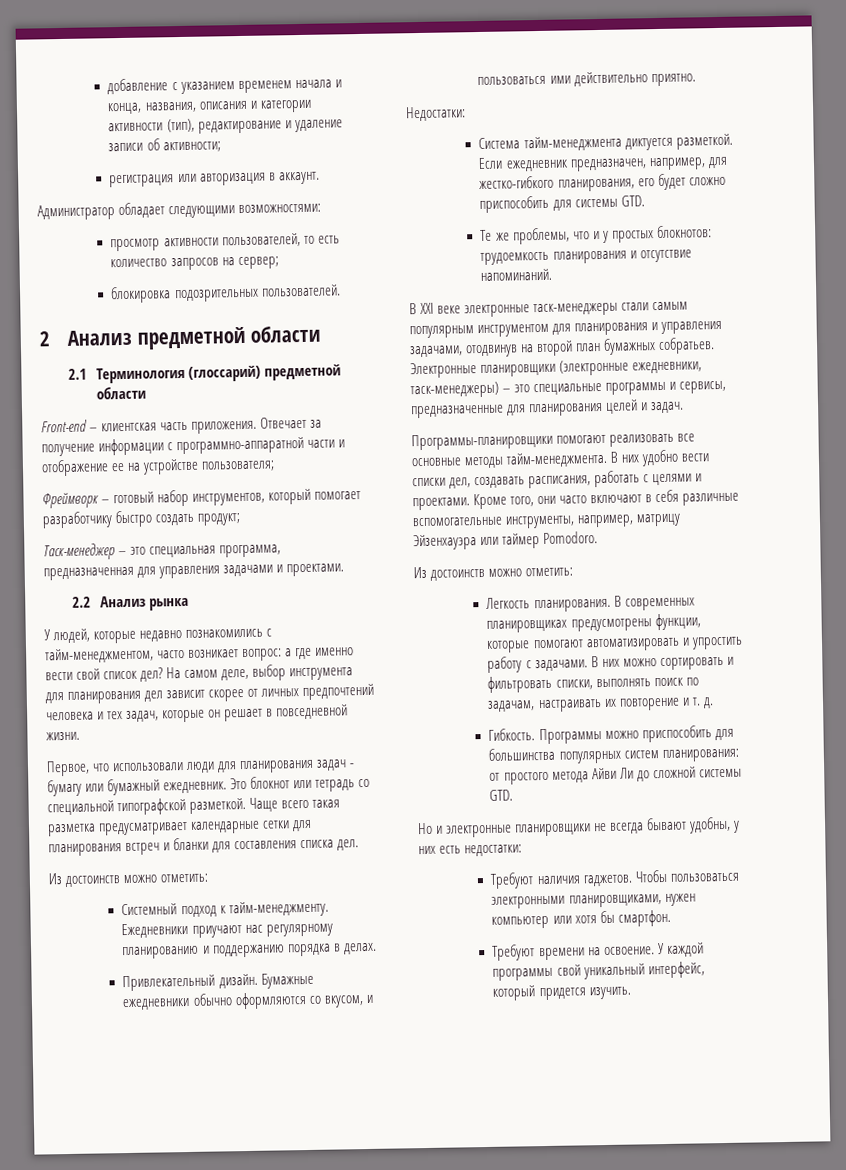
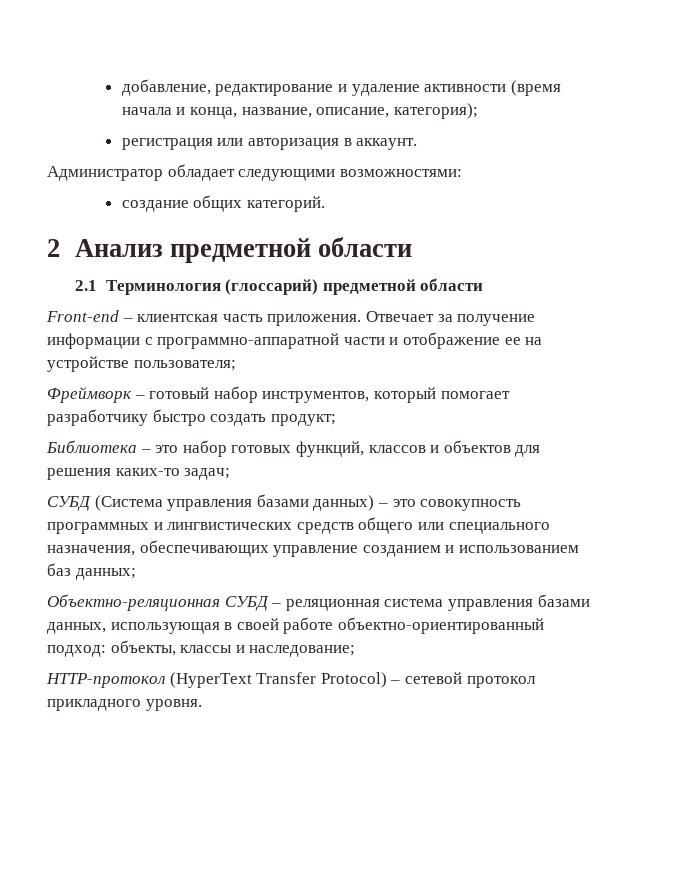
[107,78,342,95] [107,99,312,115] [108,118,343,134] [108,138,221,153] добавление с указанием временем начала и конца, названия, описания и категории активности (тип), редактирование и удаление записи об активности; -> [121,79,561,96] [121,103,478,119] добавление, редактирование и удаление активности (время начала и конца, название, описание, категория);
[110,233,340,252] [110,256,279,271] [110,284,341,304] просмотр активности пользователей, то есть количество запросов на сервер; // блокировка подозрительных пользователей. -> [121,195,325,212] создание общих категорий.
[43,543,282,561] [43,563,345,581] [71,595,189,611] [44,628,273,644] [45,647,355,664] [45,664,354,682] [45,683,375,704] [46,704,349,723] [46,731,80,741] [46,759,356,777] [47,776,371,797] [47,797,341,816] [47,819,313,837] [48,837,360,857] [48,873,209,888] [121,900,329,918] [121,922,333,939] [122,942,377,960] [122,972,314,992] [122,992,373,1011] [477,71,696,87] [405,106,466,122] [478,133,733,152] [478,156,728,172] [479,173,726,192] [479,195,645,213] [480,225,712,245] [480,249,692,265] [480,268,553,281] [409,301,689,318] [409,320,723,339] [409,337,716,358] [410,359,703,379] [410,380,727,399] [411,399,685,419] [411,432,696,451] [411,449,710,469] [412,470,703,489] [412,489,740,511] [412,513,682,529] [413,531,599,551] [413,566,574,581] [485,595,695,613] [486,613,701,633] [486,636,743,653] [487,656,734,673] [487,675,699,693] [487,697,714,713] [488,725,734,745] [488,747,739,764] [489,766,742,785] [489,789,514,801] [417,816,741,838] [418,844,523,857] [490,869,739,889] [491,893,696,909] [491,909,671,929] [492,942,704,961] [492,961,705,981] [492,985,631,1001] Таск-менеджер – это специальная программа, предназначенная для управления задачами и проектами. // 2.2 Анализ рынка // У людей, которые недавно познакомились с тайм-менеджментом, часто возникает вопрос: а где именно вести свой список дел? На самом деле, выбор инструмента для планирования дел зависит скорее от личных предпочтений человека и тех задач, которые он решает в повседневной жизни. // Первое, что использовали люди для планирования задач - бумагу или бумажный ежедневник. Это блокнот или тетрадь со специальной типографской разметкой. Чаще всего такая разметка предусматривает календарные сетки для планирования встреч и бланки для составления списка дел. // Из достоинств можно отметить: // Системный подход к тайм-менеджменту. Ежедневники приучают нас регулярному планированию и поддержанию порядка в делах. // Привлекательный дизайн. Бумажные ежедневники обычно оформляются со вкусом, и пользоваться ими действительно приятно. // Недостатки: // Система тайм-менеджмента диктуется разметкой. Если ежедневник предназначен, например, для жестко-гибкого планирования, его будет сложно приспособить для системы GTD. // Те же проблемы, что и у простых блокнотов: трудоемкость планирования и отсутствие напоминаний. // В XXI веке электронные таск-менеджеры стали самым популярным инструментом для планирования и управления задачами, отодвинув на второй план бумажных собратьев. Электронные планировщики (электронные ежедневники, таск-менеджеры) – это специальные программы и сервисы, предназначенные для планирования целей и задач. // Программы-планировщики помогают реализовать все основные методы тайм-менеджмента. В них удобно вести списки дел, создавать расписания, работать с целями и проектами. Кроме того, они часто включают в себя различные вспомогательные инструменты, например, матрицу Эйзенхауэра или таймер Pomodoro. // Из достоинств можно отметить: // Легкость планирования. В современных планировщиках предусмотрены функции, которые помогают автоматизировать и упростить работу с задачами. В них можно сортировать и фильтровать списки, выполнять поиск по задачам, настраивать их повторение и т. д. // Гибкость. Программы можно приспособить для большинства популярных систем планирования: от простого метода Айви Ли до сложной системы GTD. // Но и электронные планировщики не всегда бывают удобны, у них есть недостатки: // Требуют наличия гаджетов. Чтобы пользоваться электронными планировщиками, нужен компьютер или хотя бы смартфон. // Требуют времени на освоение. У каждой программы свой уникальный интерфейс, который придется изучить. -> [46,440,541,457] [47,468,231,480] [47,494,522,511] [47,517,550,534] [47,540,579,557] [47,563,136,580] [47,594,590,611] [47,617,544,634] [47,640,356,657] [46,672,536,688] [47,699,202,711] Библиотека – это набор готовых функций, классов и объектов для решения каких-то задач; // СУБД (Система управления базами данных) – это совокупность программных и лингвистических средств общего или специального назначения, обеспечивающих управление созданием и использованием баз данных; // Объектно-реляционная СУБД – реляционная система управления базами данных, использующая в своей работе объектно-ориентированный подход: объекты, классы и наследование; // HTTP-протокол (HyperText Transfer Protocol) – сетевой протокол прикладного уровня.

